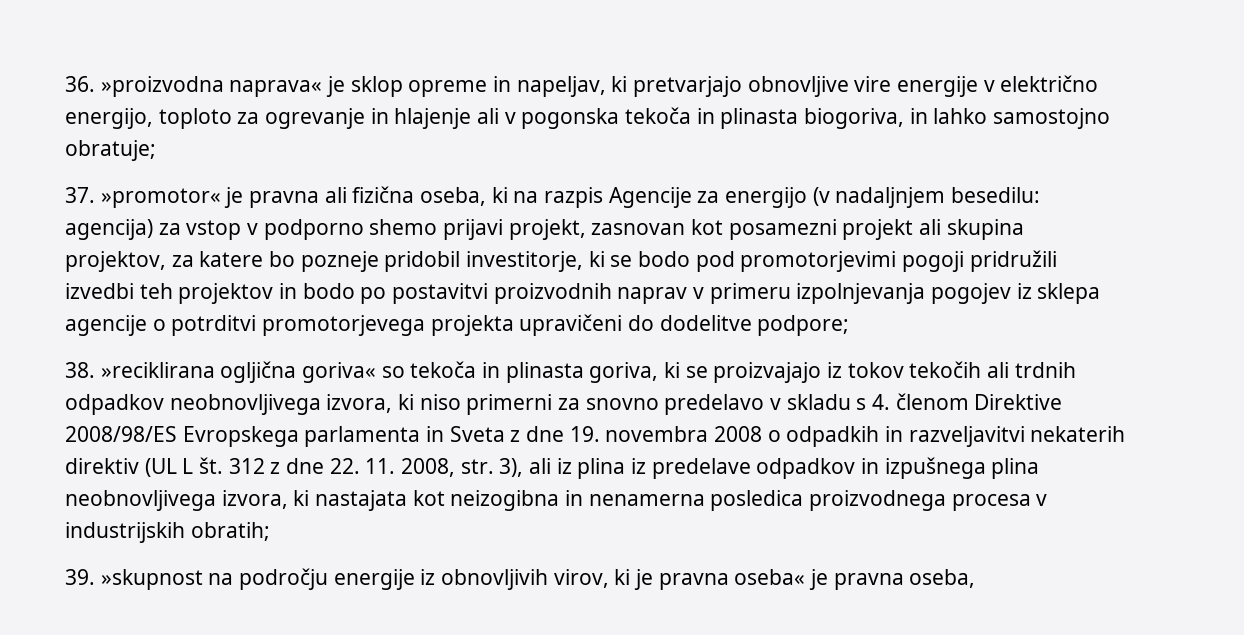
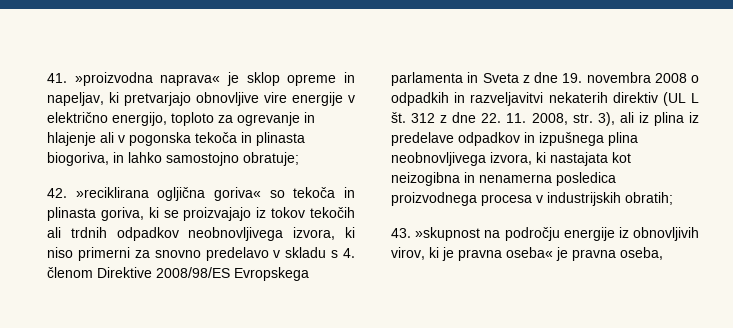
[65,76,95,92] 36. -> [47,73,67,83] 41.
[65,186,1041,208] [65,219,1024,240] [65,250,1057,272] [65,283,1101,304] [65,314,850,336] [65,362,95,378] 37. »promotor« je pravna ali fizična oseba, ki na razpis Agencije za energijo (v nadaljnjem besedilu: agencija) za vstop v podporno shemo prijavi projekt, zasnovan kot posamezni projekt ali skupina projektov, za katere bo pozneje pridobil investitorje, ki se bodo pod promotorjevimi pogoji pridružili izvedbi teh projektov in bodo po postavitvi proizvodnih naprav v primeru izpolnjevanja pogojev iz sklepa agencije o potrditvi promotorjevega projekta upravičeni do dodelitve podpore; // 38. -> [47,188,67,198] 42.
[65,569,95,585] 39. -> [391,228,411,238] 43.

